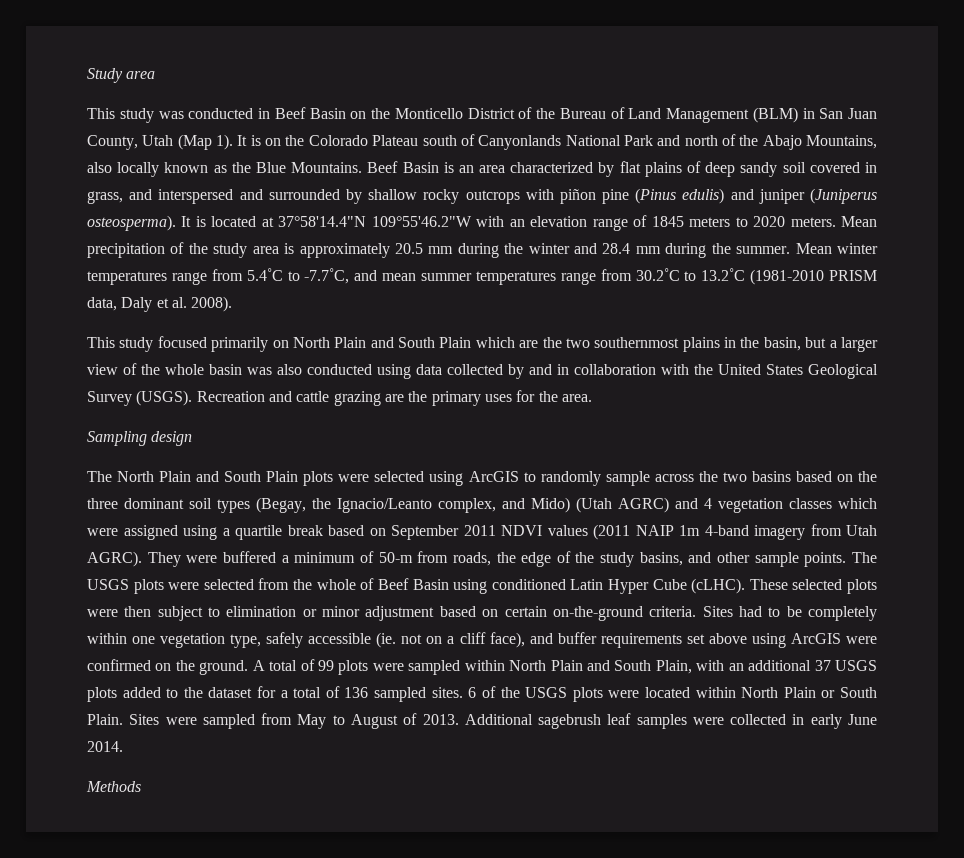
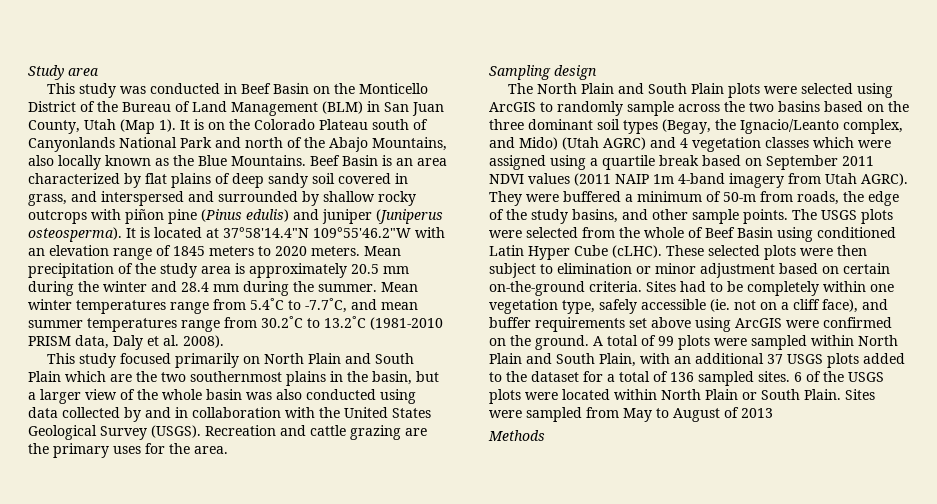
[422,713,878,729] [87,741,123,752] 2013. Additional sagebrush leaf samples were collected in early June 2014. -> [741,408,773,418] 2013

